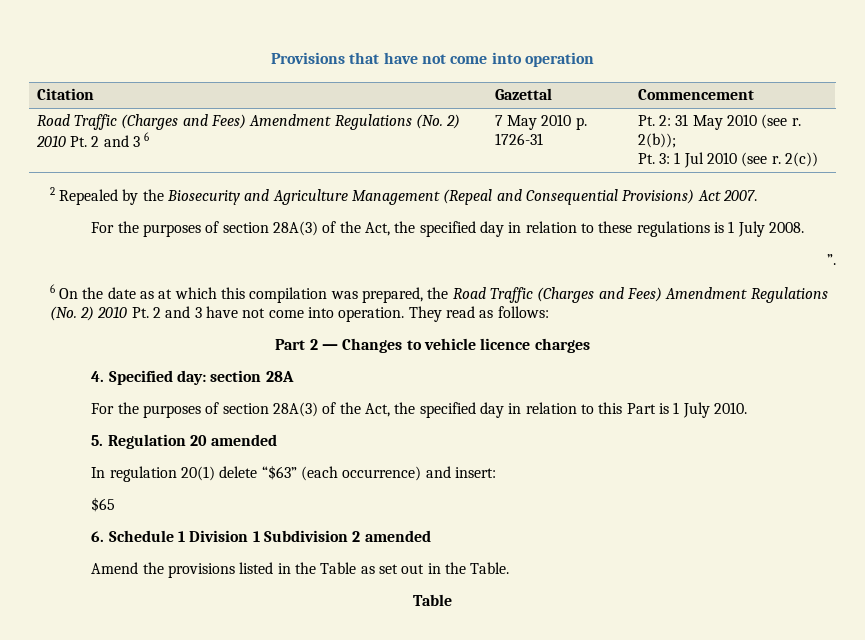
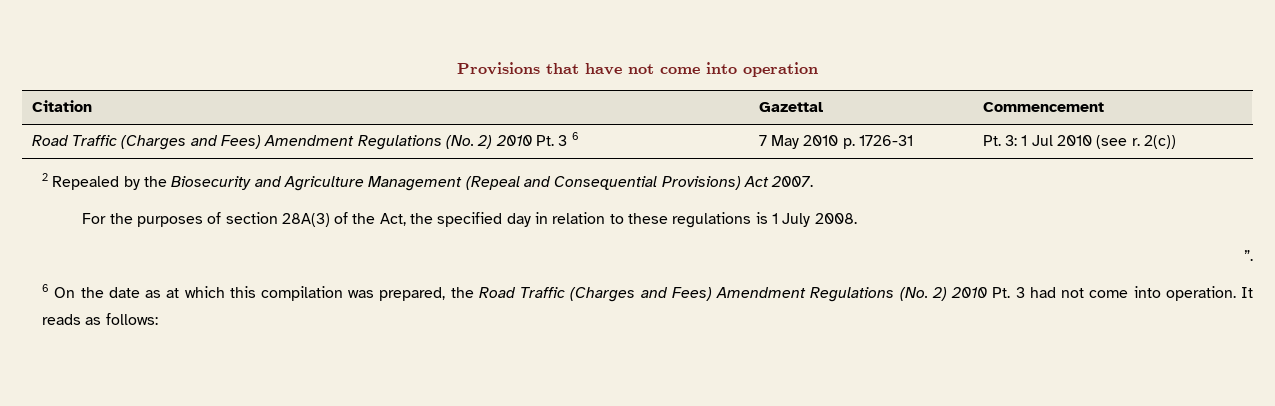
[91,135,129,147] 2 and -> (555, 140) none
[659,114,801,130] [637,133,676,148] [637,153,655,164] 2: 31 May 2010 (see r. 2(b)); // Pt. -> (1001, 140) none
[153,306,239,318] 2 and 3 have -> [1015,287,1056,298] 3 had
[408,306,475,322] They read -> [1241,287,1253,298] [42,314,82,325] It reads
[275,338,590,353] [91,370,294,385] [91,402,747,418] [91,434,278,449] [91,465,496,482] [91,497,116,512] [91,530,431,542] [91,562,510,578] [413,594,452,606] // Part 2 — Changes to vehicle licence charges // 4. Specified day: section 28A // For the purposes of section 28A(3) of the Act, the specified day in relation to this Part is 1 July 2010. // 5. Regulation 20 amended // In regulation 20(1) delete “$63” (each occurrence) and insert: // $65 // 6. Schedule 1 Division 1 Subdivision 2 amended // Amend the provisions listed in the Table as set out in the Table. // Table -> (158, 319) none

